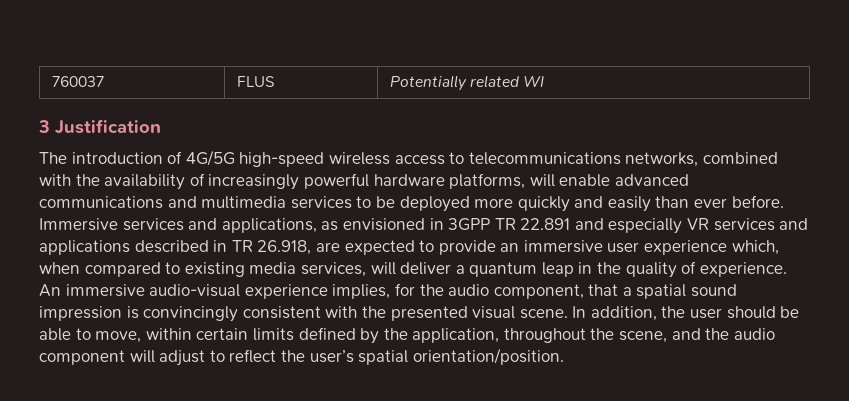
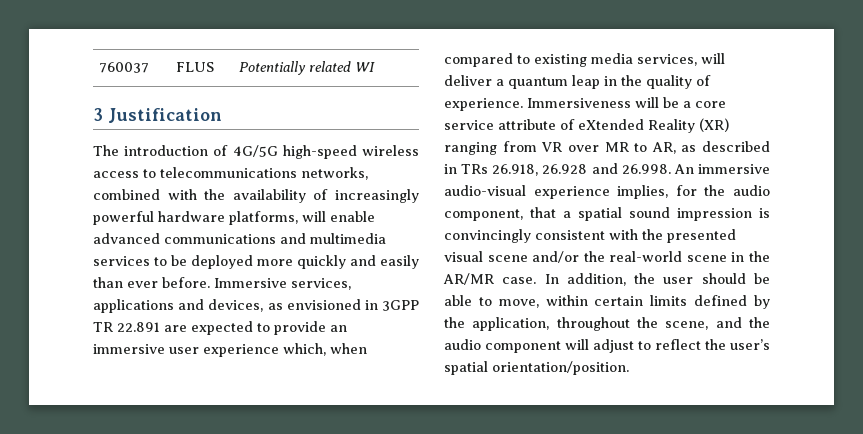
[122,218,317,233] services and applications, -> [291,278,351,290] [93,299,264,313] services, applications and devices,
[574,218,809,234] [39,240,312,255] and especially VR services and applications described in TR 26.918, -> (160, 327) none
(787, 269) none -> [527,97,726,108] [444,118,729,133] [444,141,770,155] [444,163,671,176] Immersiveness will be a core service attribute of eXtended Reality (XR) ranging from VR over MR to AR, as described in TRs 26.918, 26.928 and 26.998.
[519,309,568,319] scene. -> [487,251,770,263] [443,273,537,285] scene and/or the real-world scene in the AR/MR case.

